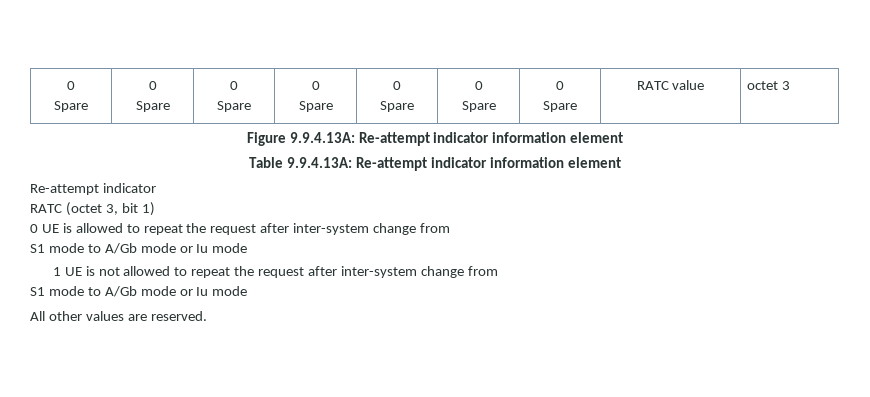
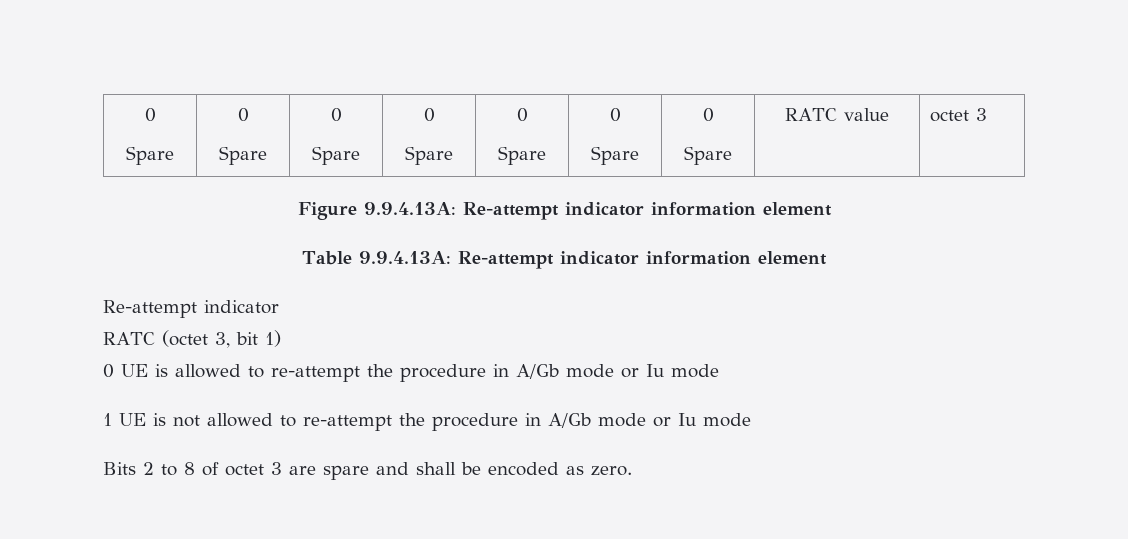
[143,223,451,235] [30,243,101,253] repeat the request after inter-system change from // S1 mode to -> [271,364,509,382] re-attempt the procedure in
[191,266,498,278] [30,286,248,297] [30,311,207,321] repeat the request after inter-system change from // S1 mode to A/Gb mode or Iu mode // All other values are reserved. -> [303,413,751,431] [103,462,632,480] re-attempt the procedure in A/Gb mode or Iu mode // Bits 2 to 8 of octet 3 are spare and shall be encoded as zero.

